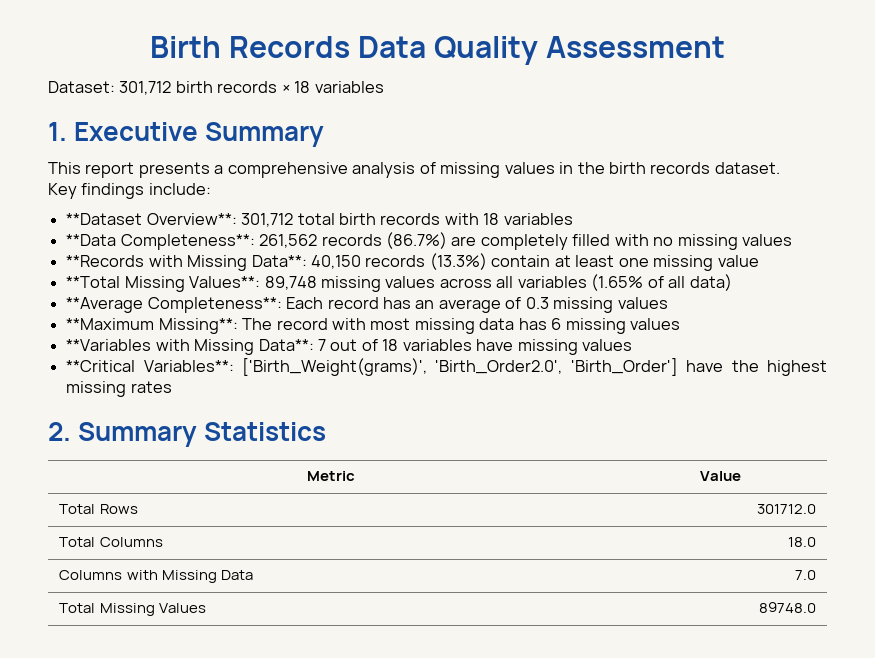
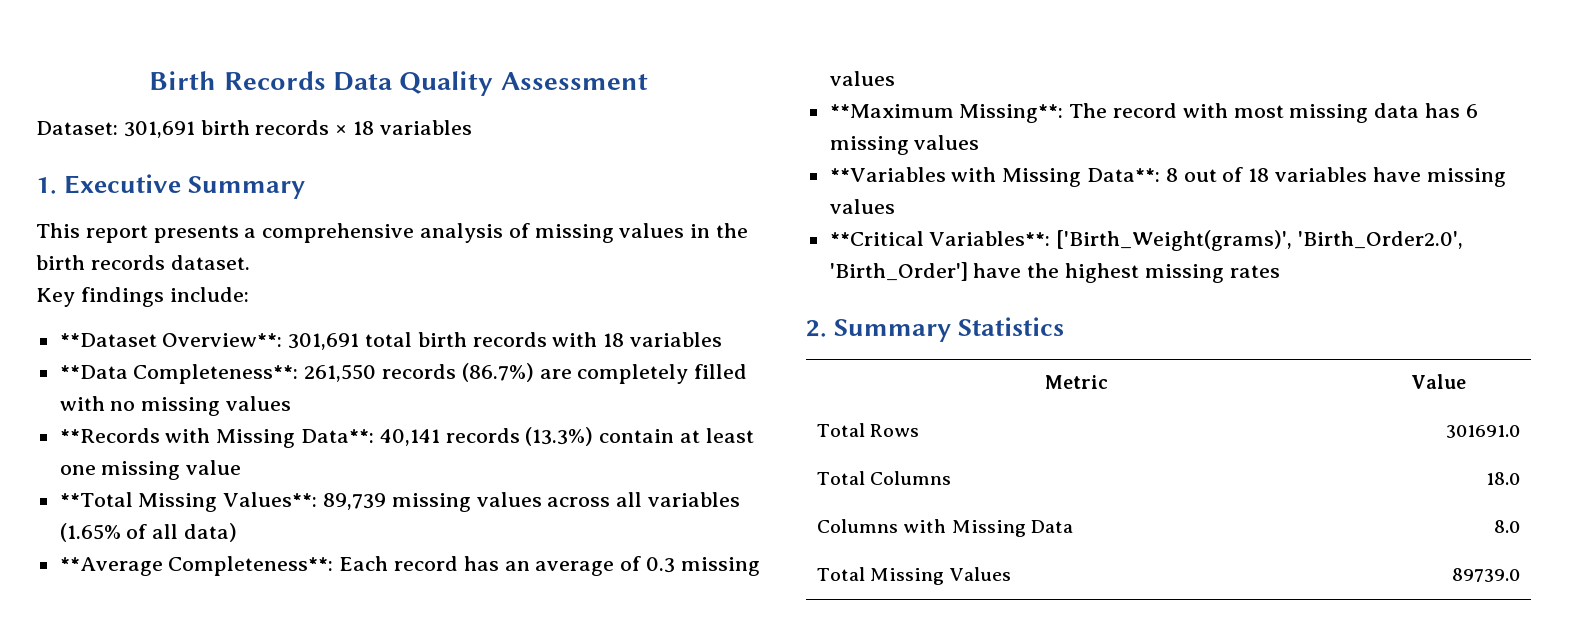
[119,81,172,95] 301,712 -> [123,121,195,138] 301,691
[241,213,294,227] 301,712 -> [288,333,360,350] 301,691
[259,234,318,248] 261,562 -> [304,364,377,382] 261,550
[310,255,361,269] 40,150 -> [379,429,440,446] 40,141
[264,276,317,290] 89,748 -> [323,493,387,510] 89,739
[317,339,326,351] 7 -> [1165,168,1178,182] 8
[756,504,816,514] 301712.0 -> [1445,425,1520,438] 301691.0
[794,570,816,580] 7.0 -> [1493,520,1520,533] 8.0
[758,602,816,613] 89748.0 -> [1451,568,1520,582] 89739.0

